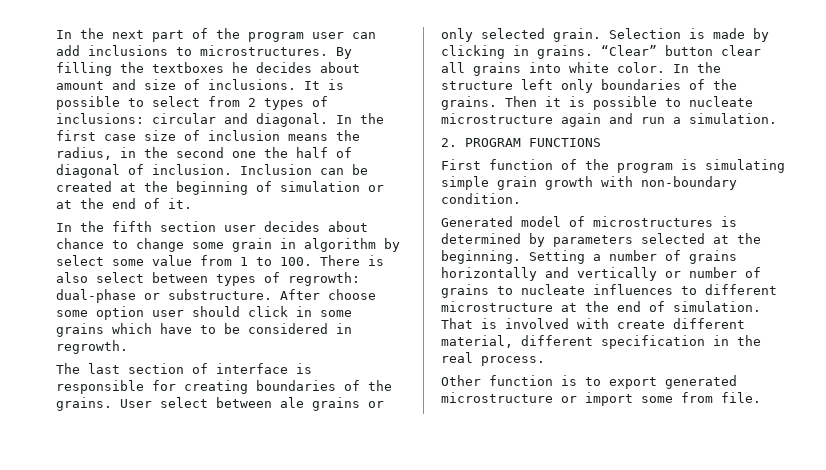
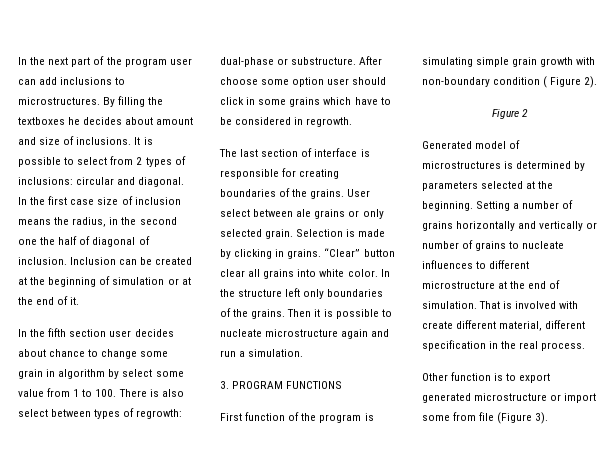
[441,138,457,147] 2. -> [220,381,229,389] 3.
[441,193,521,204] condition. -> [493,76,598,88] [491,109,529,119] condition ( Figure 2). // Figure 2
[721,392,761,403] file. -> [479,412,549,424] file (Figure 3).

